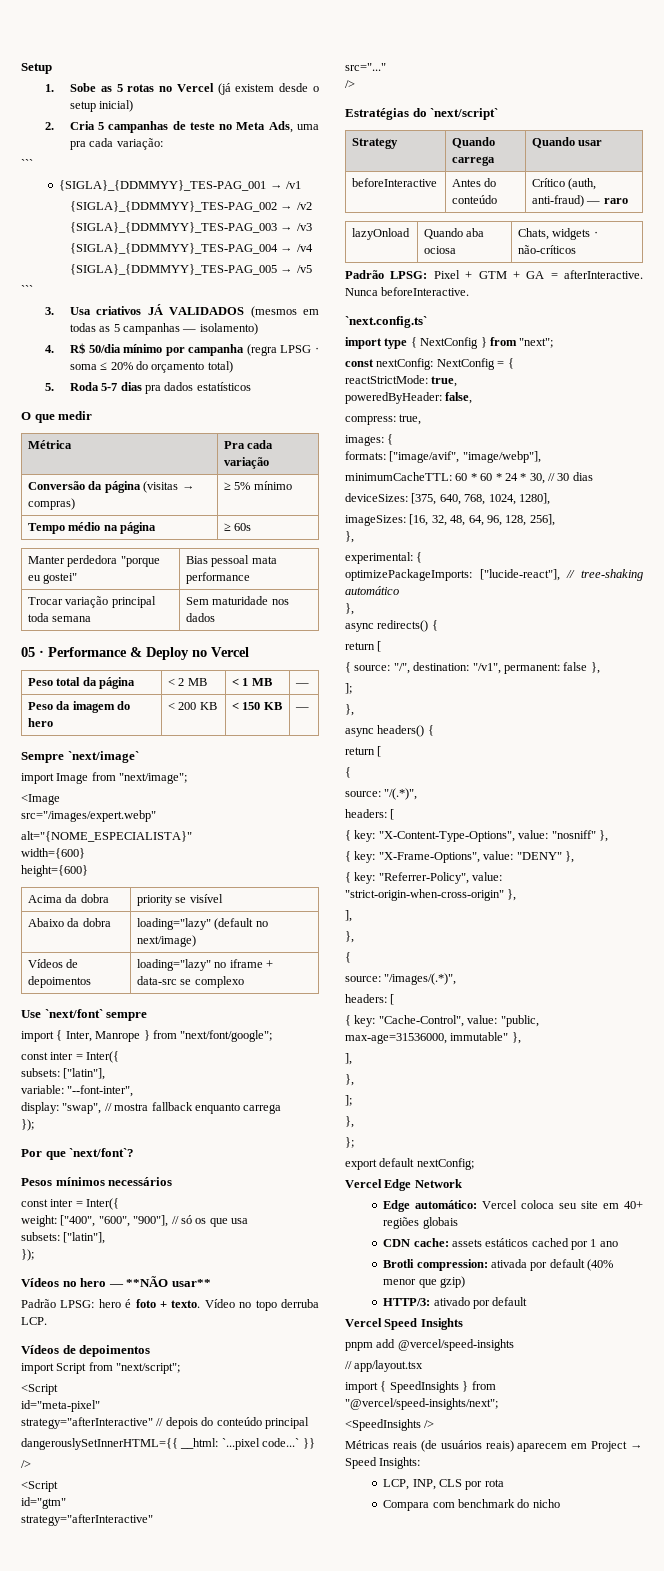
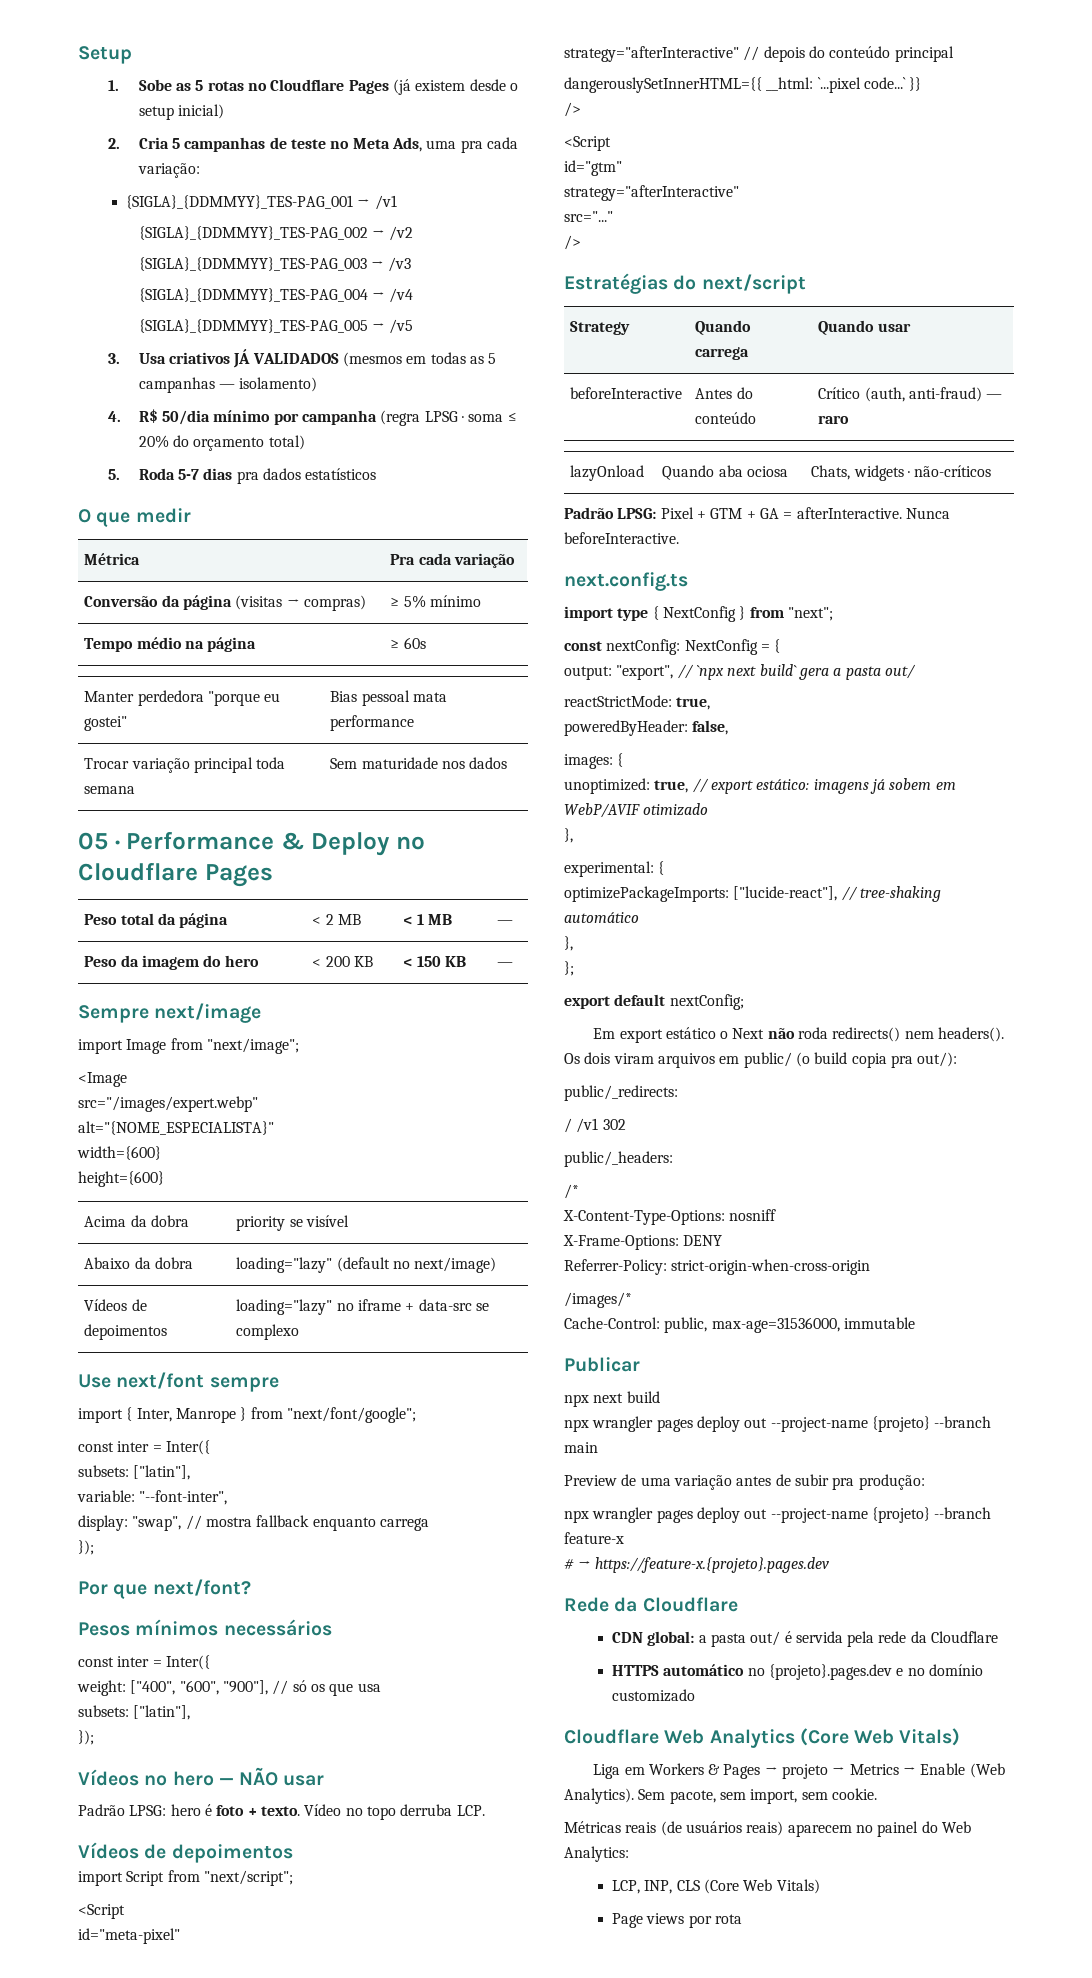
[176,83,214,92] Vercel -> [270,79,389,94] Cloudflare Pages
[21,159,33,168] // ``` -> (200, 170) none
[21,285,33,294] // ``` -> (414, 326) none
[211,647,249,657] Vercel -> [78,863,273,887] Cloudflare Pages
[67,751,139,763] `next/image` -> [154,1003,262,1023] next/image
[44,1009,103,1018] `next/font` -> [116,1372,205,1389] next/font
[69,1148,135,1157] `next/font`? -> [152,1579,251,1596] next/font?
[126,1276,211,1287] **NÃO usar** -> [239,1767,325,1786] NÃO usar
[430,108,499,120] `next/script` -> [701,274,806,294] next/script
[345,316,427,328] `next.config.ts` -> [564,572,688,591] next.config.ts
(514, 363) none -> [564,664,916,680] // output: "export", // `npx next build` gera a pasta out/
[345,414,422,425] // compress: true, -> (729, 727) none
[345,451,541,463] [345,472,593,484] [345,493,550,505] [345,514,555,526] formats: ["image/avif", "image/webp"], // minimumCacheTTL: 60 * 60 * 24 * 30, // 30 dias // deviceSizes: [375, 640, 768, 1024, 1280], // imageSizes: [16, 32, 48, 64, 96, 128, 256], -> [564,778,956,794] [564,803,709,818] unoptimized: true, // export estático: imagens já sobem em WebP/AVIF otimizado
[345,620,438,632] [345,641,382,652] [345,662,600,674] [345,683,352,694] [345,704,354,716] [345,725,434,737] [345,746,382,757] [345,767,351,778] [345,788,418,800] [345,809,395,820] [345,830,608,842] [345,851,574,863] [345,872,503,884] [345,889,517,901] [345,910,352,922] [345,931,354,943] [345,952,351,963] [345,973,457,985] [345,994,395,1005] [345,1015,539,1027] [345,1032,521,1044] [345,1053,352,1065] [345,1074,354,1086] [345,1095,352,1106] [345,1116,354,1128] [345,1137,354,1148] [345,1158,474,1170] [345,1179,462,1191] [383,1200,643,1212] [383,1217,458,1229] [383,1238,618,1250] [383,1259,614,1271] [383,1276,465,1288] [383,1297,528,1309] [345,1318,463,1330] [345,1339,514,1351] [345,1360,424,1372] [345,1381,496,1393] [345,1398,498,1410] [345,1419,435,1431] async redirects() { // return [ // { source: "/", destination: "/v1", permanent: false }, // ]; // }, // async headers() { // return [ // { // source: "/(.*)", // headers: [ // { key: "X-Content-Type-Options", value: "nosniff" }, // { key: "X-Frame-Options", value: "DENY" }, // { key: "Referrer-Policy", value: "strict-origin-when-cross-origin" }, // ], // }, // { // source: "/images/(.*)", // headers: [ // { key: "Cache-Control", value: "public, max-age=31536000, immutable" }, // ], // }, // ]; // }, // }; // export default nextConfig; // Vercel Edge Network // Edge automático: Vercel coloca seu site em 40+ regiões globais // CDN cache: assets estáticos cached por 1 ano // Brotli compression: ativada por default (40% menor que gzip) // HTTP/3: ativado por default // Vercel Speed Insights // pnpm add @vercel/speed-insights // // app/layout.tsx // import { SpeedInsights } from "@vercel/speed-insights/next"; // <SpeedInsights /> -> [564,961,574,976] [564,994,744,1010] [593,1027,1005,1043] [564,1052,958,1068] [564,1085,678,1101] [564,1118,626,1133] [564,1151,673,1167] [564,1184,579,1199] [563,1209,777,1225] [563,1235,723,1250] [564,1259,871,1275] [564,1292,632,1308] [564,1317,915,1333] [564,1357,640,1372] [564,1391,660,1407] [564,1416,992,1432] [564,1442,598,1453] [564,1474,925,1490] [564,1507,992,1523] [564,1532,624,1544] [564,1557,829,1573] [564,1597,738,1612] [611,1631,999,1647] [611,1664,983,1680] [611,1689,695,1702] [564,1728,961,1748] [593,1763,1005,1779] [564,1788,877,1804] }; // export default nextConfig; // Em export estático o Next não roda redirects() nem headers(). Os dois viram arquivos em public/ (o build copia pra out/): // public/_redirects: // / /v1 302 // public/_headers: // /* // X-Content-Type-Options: nosniff // X-Frame-Options: DENY // Referrer-Policy: strict-origin-when-cross-origin // /images/* // Cache-Control: public, max-age=31536000, immutable // Publicar // npx next build // npx wrangler pages deploy out --project-name {projeto} --branch main // Preview de uma variação antes de subir pra produção: // npx wrangler pages deploy out --project-name {projeto} --branch feature-x // # → https://feature-x.{projeto}.pages.dev // Rede da Cloudflare // CDN global: a pasta out/ é servida pela rede da Cloudflare // HTTPS automático no {projeto}.pages.dev e no domínio customizado // Cloudflare Web Analytics (Core Web Vitals) // Liga em Workers & Pages → projeto → Metrics → Enable (Web Analytics). Sem pacote, sem import, sem cookie.
[571,1441,643,1452] [345,1457,421,1469] [383,1479,504,1490] [383,1499,560,1511] em Project → Speed Insights: // LCP, INP, CLS por rota // Compara com benchmark do nicho -> [855,1821,971,1837] [564,1846,629,1862] [611,1879,820,1894] [611,1913,742,1928] no painel do Web Analytics: // LCP, INP, CLS (Core Web Vitals) // Page views por rota

